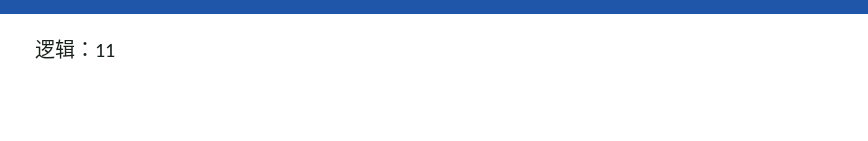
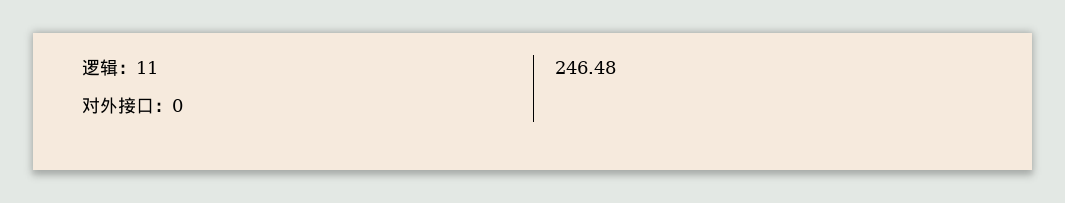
(115, 50) none -> [82,97,183,114] [555,61,616,74] // 对外接口：0 // 246.48

